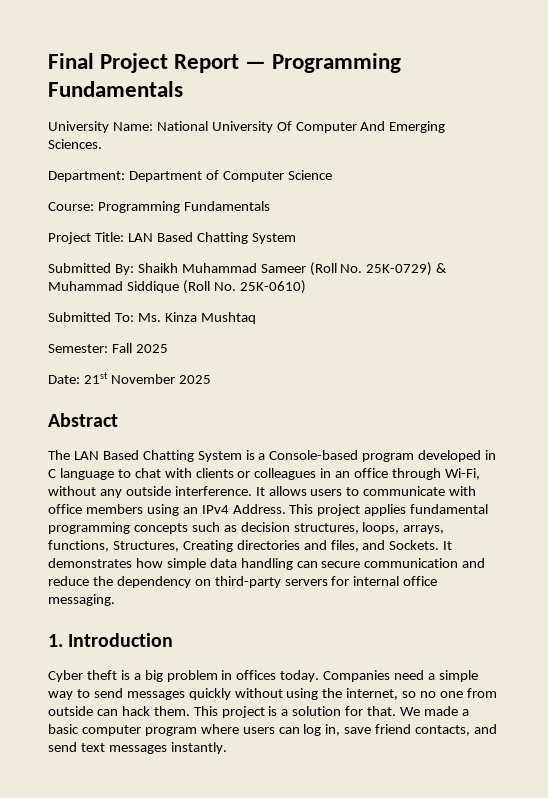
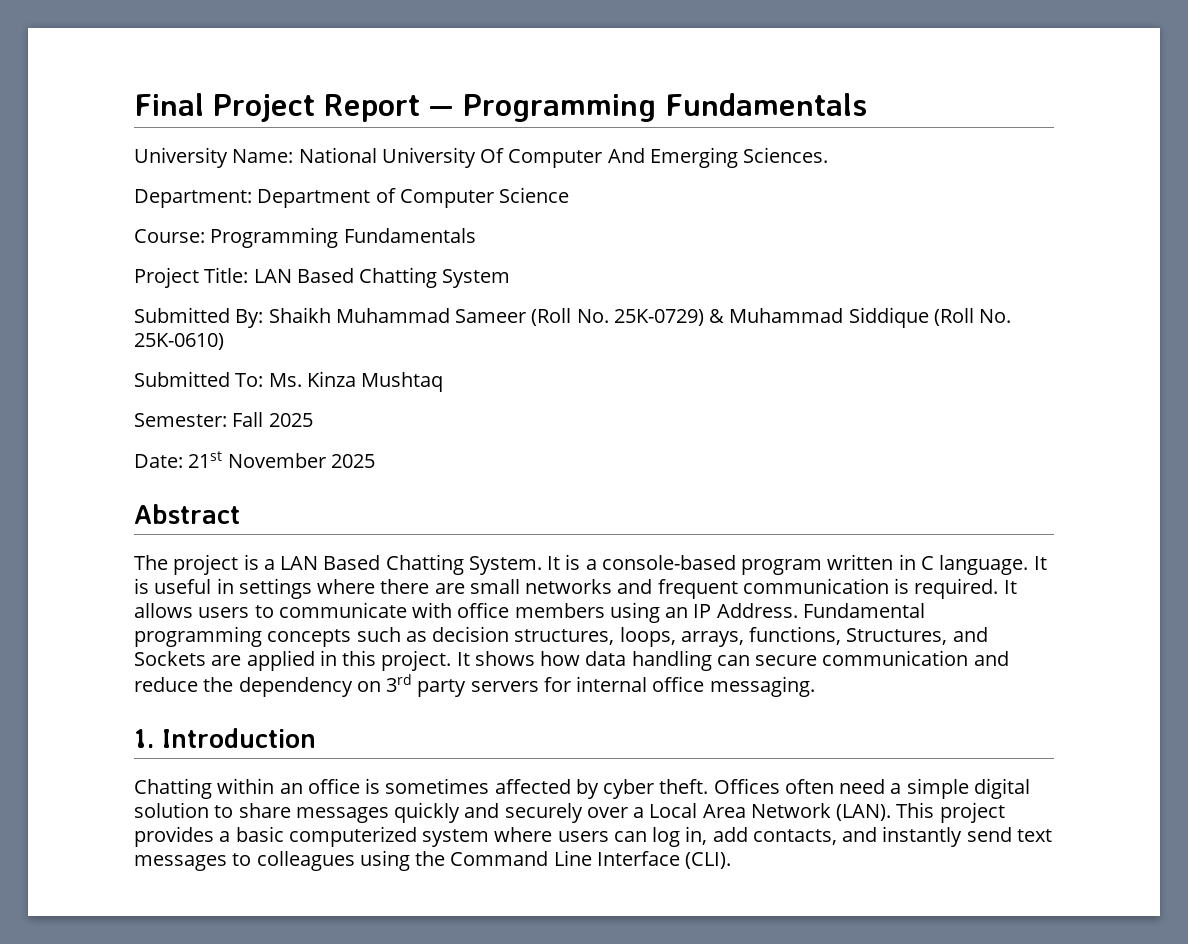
[73,450,497,462] [48,468,480,480] [48,486,252,498] LAN Based Chatting System is a Console-based program developed in C language to chat with clients or colleagues in an office through Wi-Fi, without any outside interference. -> [173,554,1047,575] [134,578,999,599] project is a LAN Based Chatting System. It is a console-based program written in C language. It is useful in settings where there are small networks and frequent communication is required.
[201,504,489,516] IPv4 Address. This project applies fundamental -> [693,603,925,618] IP Address. Fundamental
[182,540,453,552] [48,558,206,570] Creating directories and files, and Sockets. It demonstrates how simple -> [952,627,988,642] [134,650,581,671] and Sockets are applied in this project. It shows how
[214,576,281,588] third-party -> [386,674,467,697] 3rd party
[48,670,478,682] [48,688,497,700] [48,706,469,718] [48,724,197,736] Cyber theft is a big problem in offices today. Companies need a simple way to send messages quickly without using the internet, so no one from outside can hack them. This project is a solution for that. We made a basic computer program -> [134,778,1030,799] [134,802,1005,823] [134,826,490,847] Chatting within an office is sometimes affected by cyber theft. Offices often need a simple digital solution to share messages quickly and securely over a Local Area Network (LAN). This project provides a basic computerized system
[344,724,412,734] save friend -> [712,827,748,842] add
(498, 729) none -> [882,826,963,847] instantly
[170,742,227,754] instantly. -> [232,850,732,871] to colleagues using the Command Line Interface (CLI).

